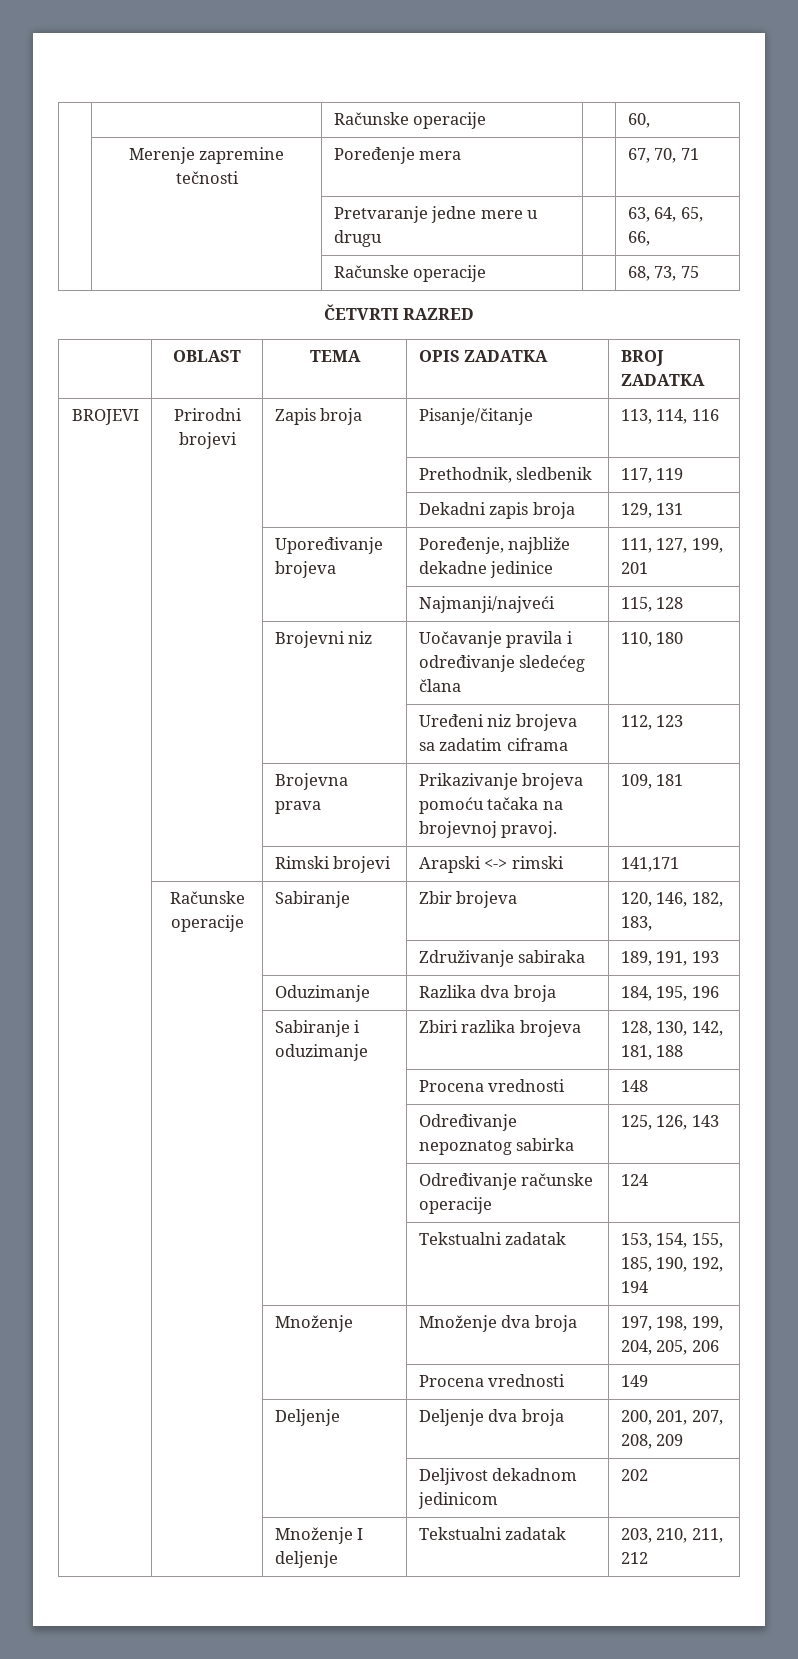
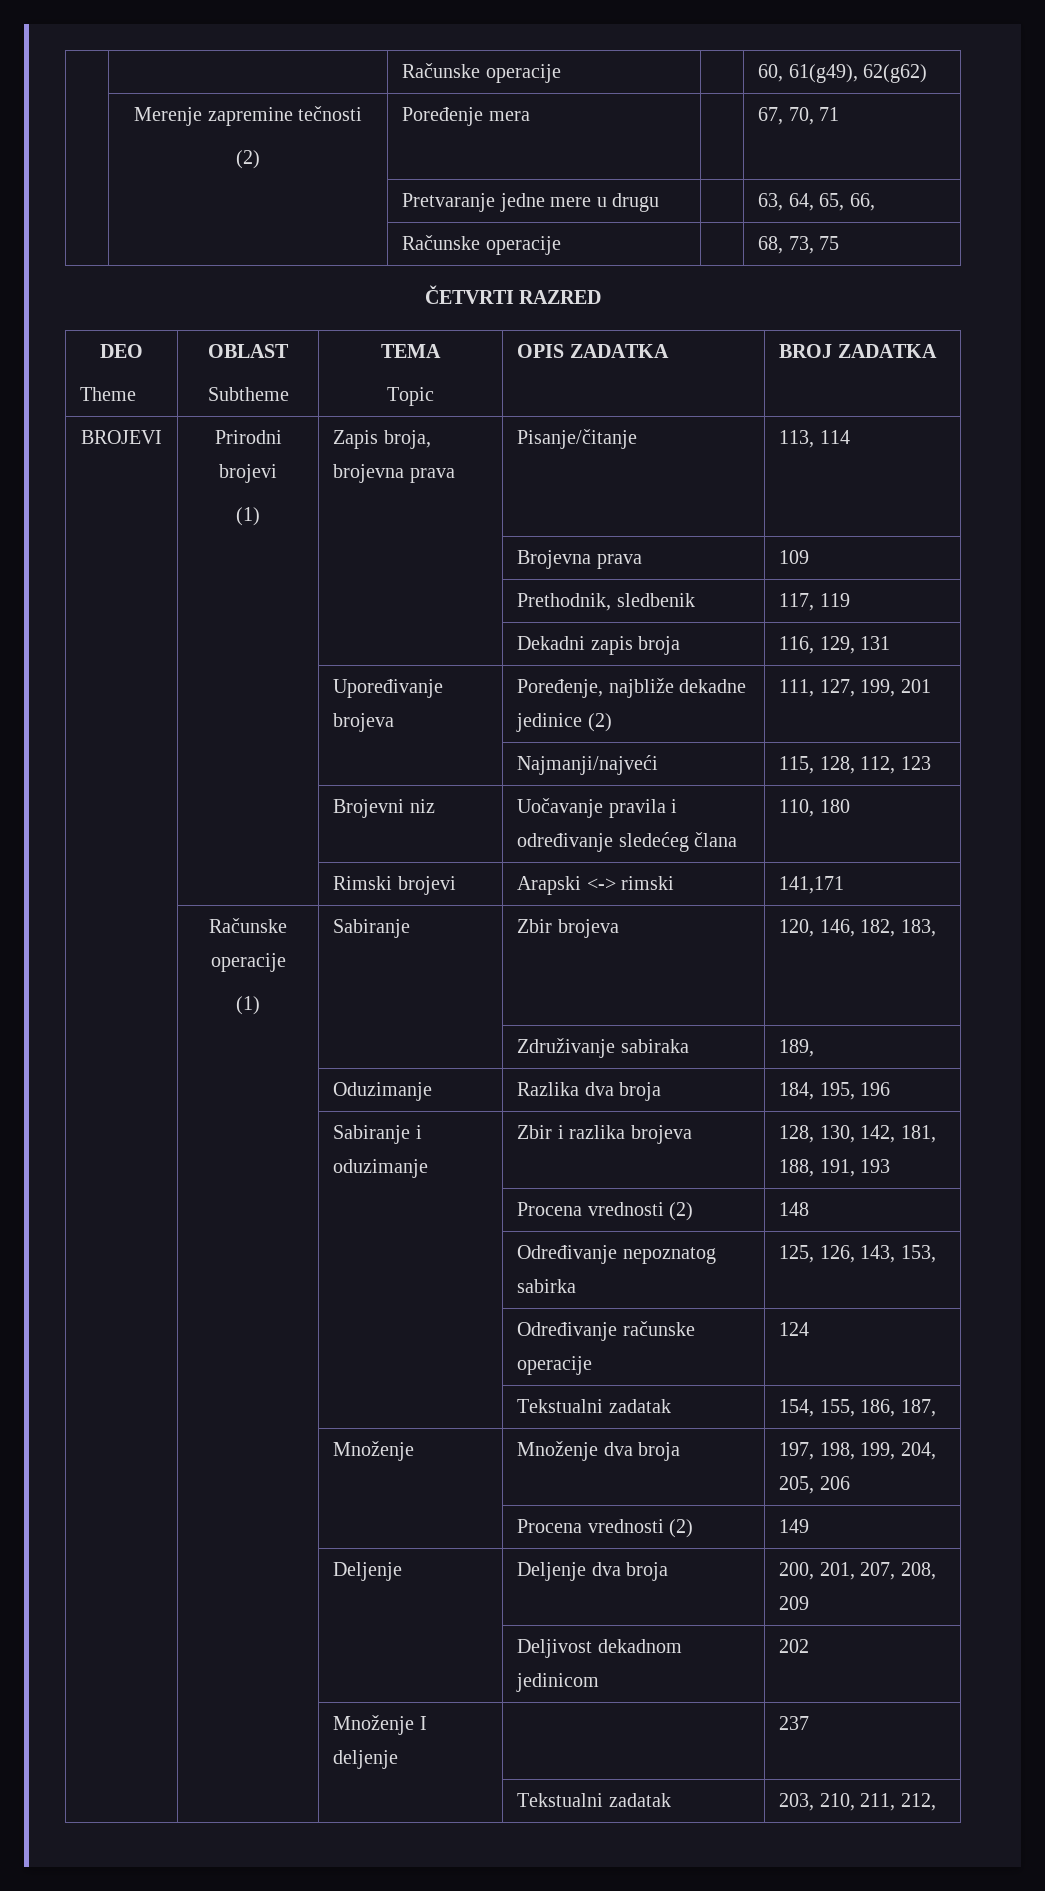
(650, 120) none -> [788,64,928,83] 61(g49), 62(g62)
(239, 177) none -> [236,150,260,169] // (2)
(475, 314) none -> [100,344,143,358] [80,387,137,401] DEO // Theme
(241, 356) none -> [207,387,289,401] // Subtheme
(361, 356) none -> [387,387,434,406] // Topic
(237, 440) none -> [236,507,260,526] // (1)
[320,408,363,425] broja -> [383,430,431,449] [333,464,455,483] broja, brojevna prava
[656,409,719,424] 114, 116 -> [819,430,850,444] [517,550,642,569] [779,550,810,564] 114 // | | | Brojevna prava | 109
(575, 510) none -> [779,636,815,654] 116,
(554, 569) none -> [587,713,612,732] (2)
[656,597,684,609] 128 -> [819,756,931,774] 128, 112, 123
[418,714,577,731] [418,738,568,751] [620,715,684,730] [274,773,348,790] [274,801,321,814] [418,773,584,790] [418,797,563,814] [418,821,558,838] [620,774,684,789] // | | | Uređeni niz brojeva sa zadatim ciframa | 112, 123 // | | Brojevna prava | Prikazivanje brojeva pomoću tačaka na brojevnoj pravoj. | 109, 181 -> (850, 806) none
(244, 923) none -> [236,996,260,1015] // (1)
[656,951,719,966] 191, 193 -> (815, 1048) none
[418,1020,458,1033] Zbiri -> [517,1125,564,1139] Zbir i
[656,1045,684,1057] [418,1079,566,1092] 188 // | | | Procena vrednosti -> [779,1159,891,1177] [517,1202,694,1221] 188, 191, 193 // | | | Procena vrednosti (2)
[691,1115,719,1127] 143 -> [860,1245,936,1263] 143, 153,
[620,1233,652,1248] 153, -> (671, 1406) none
[620,1257,723,1272] [620,1281,648,1293] 185, 190, 192, 194 -> [860,1399,936,1417] 186, 187,
(566, 1380) none -> [669,1519,694,1538] (2)
(338, 1559) none -> [779,1716,810,1730] | 237 // | | |
[620,1552,648,1564] 212 -> [900,1793,936,1811] 212,

